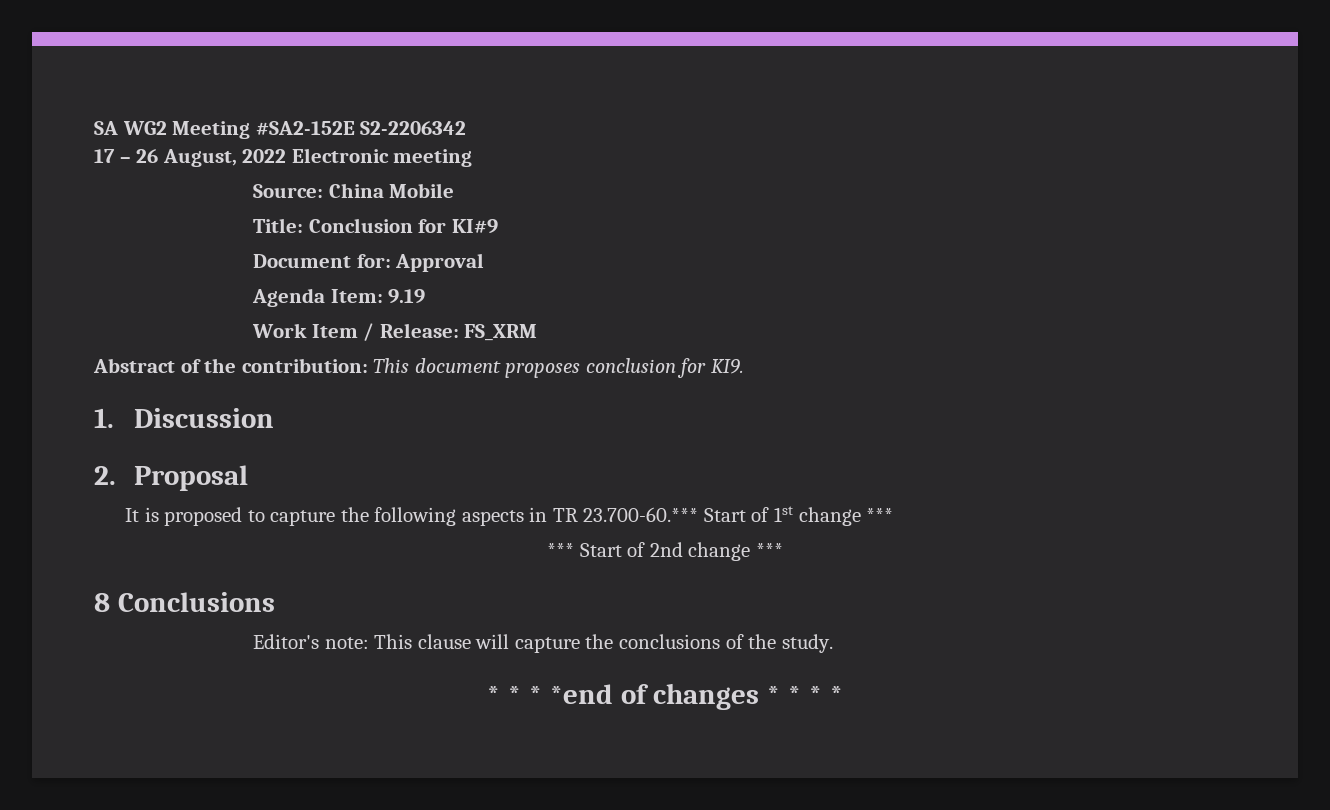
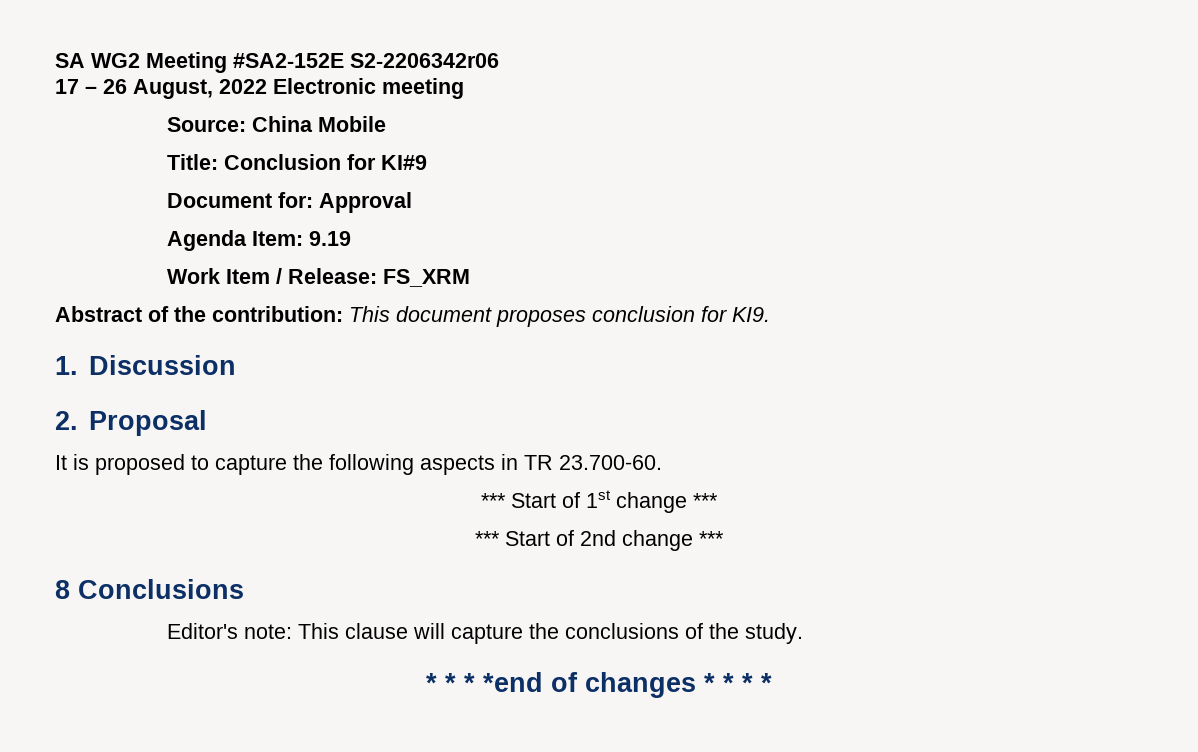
[360,121,467,135] S2-2206342 -> [350,53,499,68] S2-2206342r06
[583,507,699,522] 23.700-60.*** -> [559,455,662,470] [481,493,506,508] 23.700-60. // ***

